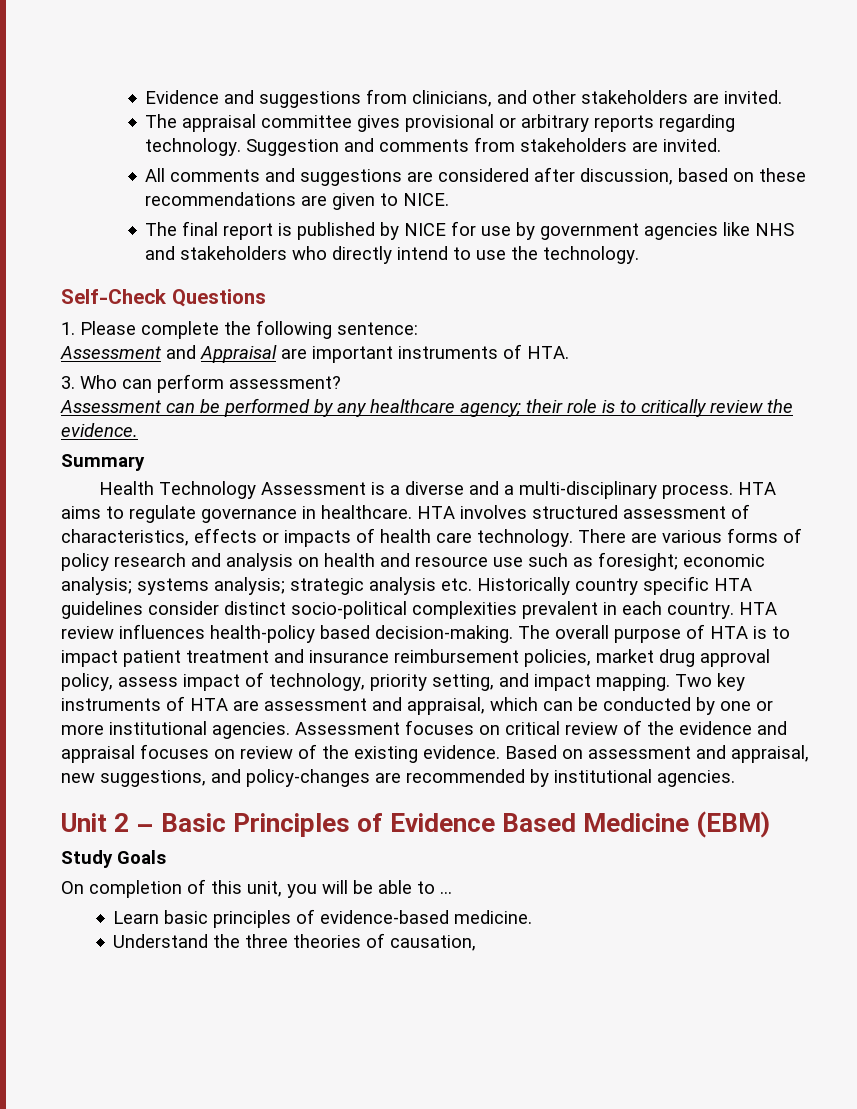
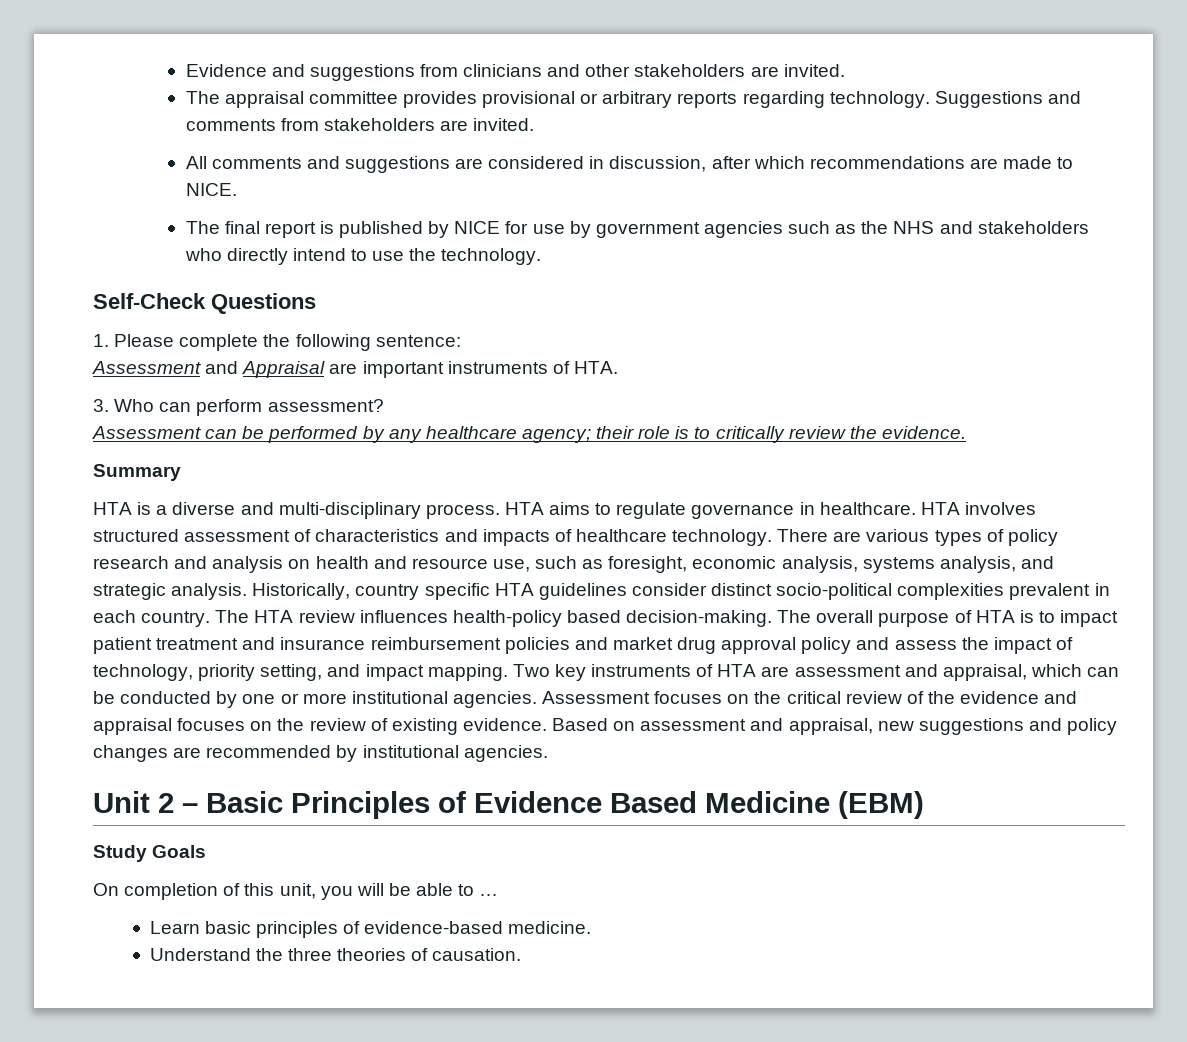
[412,90,493,107] clinicians, -> [463,64,543,77] clinicians
[357,115,401,132] gives -> [402,91,477,108] provides
[246,139,340,156] Suggestion -> [934,91,1043,108] Suggestions
[534,167,807,185] after discussion, based on these -> [589,156,805,172] in discussion, after which
[332,193,376,210] given -> [1003,156,1053,169] made
[723,222,751,236] like -> [788,221,889,234] such as the
[99,481,367,499] Health Technology Assessment -> [93,502,132,515] HTA
[504,485,515,495] a -> (274, 508) none
[61,528,472,547] characteristics, effects or impacts of health care -> [315,529,667,546] characteristics and impacts of healthcare
[727,528,778,543] forms -> [934,530,982,546] types
[493,552,765,571] [61,577,570,595] use such as foresight; economic analysis; systems analysis; strategic analysis etc. Historically -> [492,556,1054,573] [93,583,351,600] use, such as foresight, economic analysis, systems analysis, and strategic analysis. Historically,
(734, 610) none -> [215,610,250,623] The
[524,649,591,667] policies, -> [504,637,608,654] policies and
[61,673,178,691] policy, assess -> [801,637,989,654] policy and assess the
(500, 730) none -> [754,691,782,704] the
[240,744,349,759] review of the -> [277,718,388,731] the review of
[100,769,370,787] suggestions, and policy-changes -> [918,718,1118,735] [93,745,168,762] suggestions and policy changes
[390,935,477,951] causation, -> [432,948,522,961] causation.

